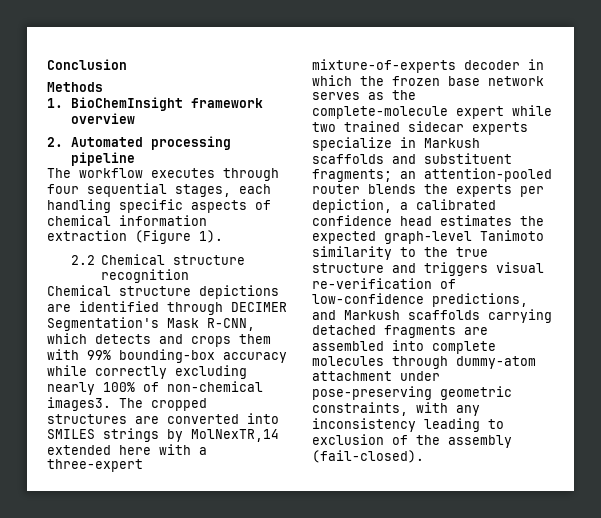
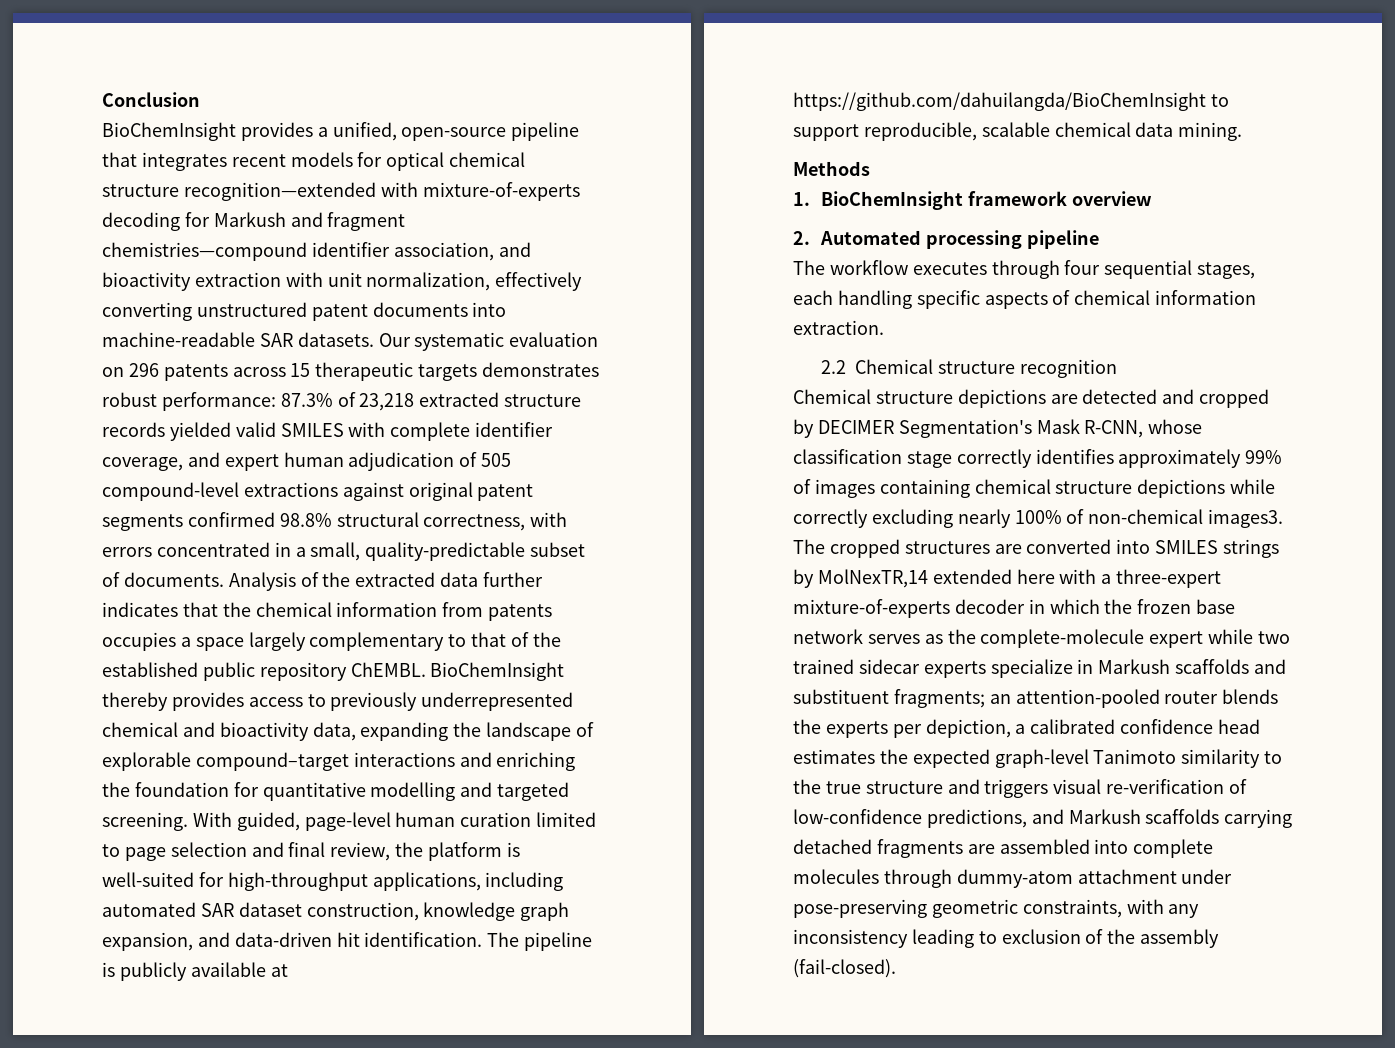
(127, 64) none -> [102,122,580,141] [102,152,526,171] [102,182,580,201] [102,212,406,231] [102,242,531,261] [102,272,583,291] [102,302,507,321] [102,332,599,351] [102,362,600,381] [102,392,582,411] [102,422,554,441] [102,452,512,471] [102,482,534,501] [102,512,568,531] [102,542,586,561] [102,572,544,591] [102,602,553,621] [102,632,561,651] [102,662,565,681] [102,692,574,711] [102,722,595,741] [102,752,576,771] [102,782,570,801] [102,812,597,831] [102,842,520,861] [102,872,564,891] [102,902,570,921] [102,932,593,951] [102,962,288,981] [793,92,1229,111] [793,122,1243,141] // BioChemInsight provides a unified, open-source pipeline that integrates recent models for optical chemical structure recognition—extended with mixture-of-experts decoding for Markush and fragment chemistries—compound identifier association, and bioactivity extraction with unit normalization, effectively converting unstructured patent documents into machine-readable SAR datasets. Our systematic evaluation on 296 patents across 15 therapeutic targets demonstrates robust performance: 87.3% of 23,218 extracted structure records yielded valid SMILES with complete identifier coverage, and expert human adjudication of 505 compound-level extractions against original patent segments confirmed 98.8% structural correctness, with errors concentrated in a small, quality-predictable subset of documents. Analysis of the extracted data further indicates that the chemical information from patents occupies a space largely complementary to that of the established public repository ChEMBL. BioChemInsight thereby provides access to previously underrepresented chemical and bioactivity data, expanding the landscape of explorable compound–target interactions and enriching the foundation for quantitative modelling and targeted screening. With guided, page-level human curation limited to page selection and final review, the platform is well-suited for high-throughput applications, including automated SAR dataset construction, knowledge graph expansion, and data-driven hit identification. The pipeline is publicly available at https://github.com/dahuilangda/BioChemInsight to support reproducible, scalable chemical data mining.
[47,230,223,244] extraction (Figure 1). -> [793,320,884,335] extraction.
[79,301,287,315] [47,317,255,331] [47,333,271,347] [47,349,287,363] identified through DECIMER Segmentation's Mask R-CNN, which detects and crops them with 99% bounding-box accuracy -> [1082,389,1270,408] [793,419,1203,438] [793,449,1283,468] [793,479,1226,498] detected and cropped by DECIMER Segmentation's Mask R-CNN, whose classification stage correctly identifies approximately 99% of images containing chemical structure depictions

